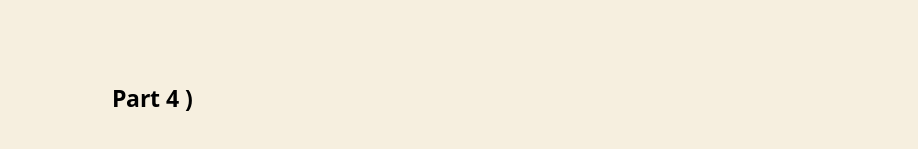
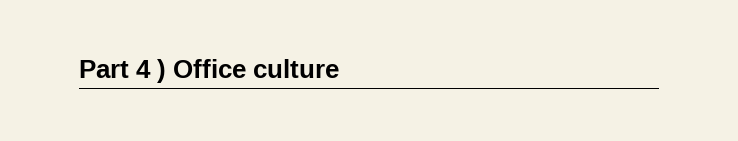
(194, 100) none -> [173,59,340,78] Office culture

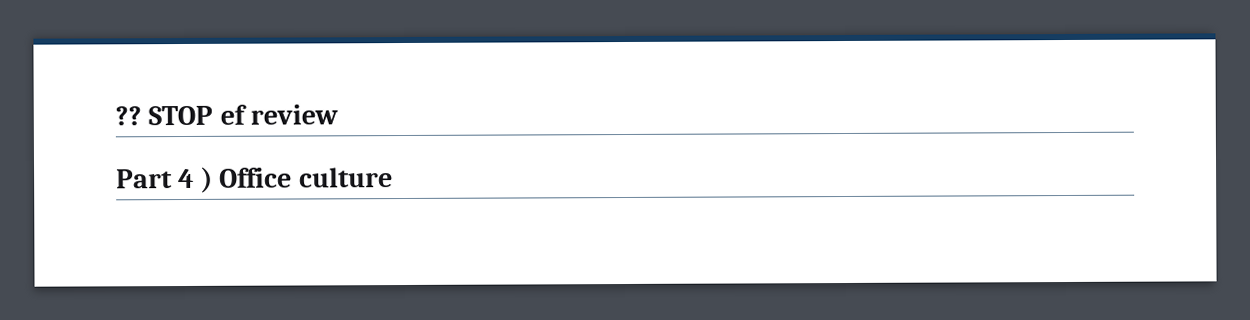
(79, 69) none -> [115,104,339,126] ?? STOP ef review //

